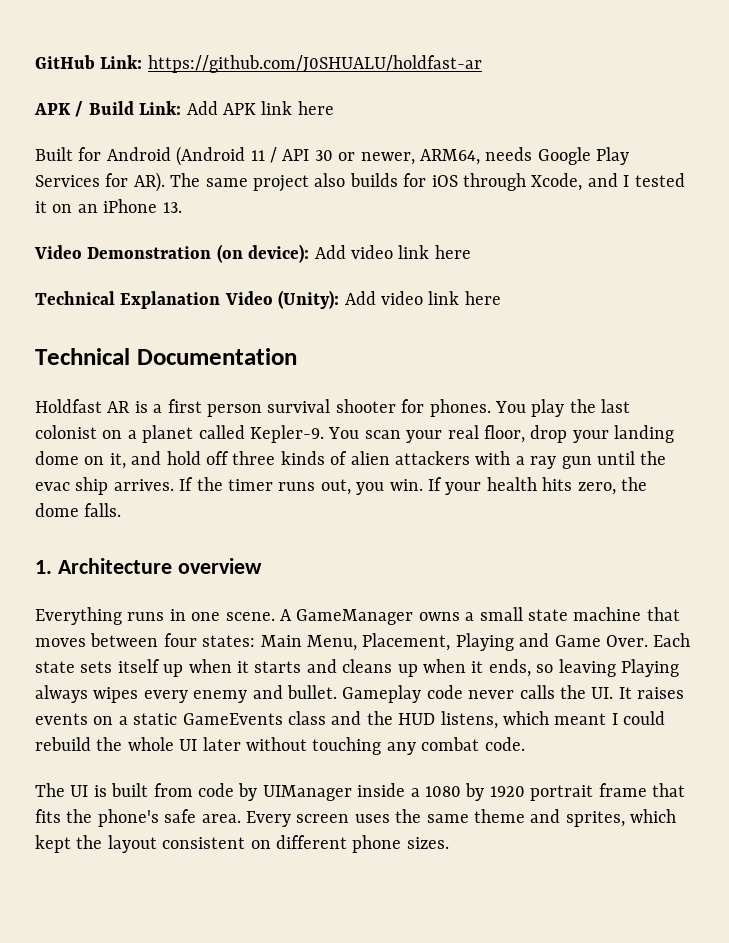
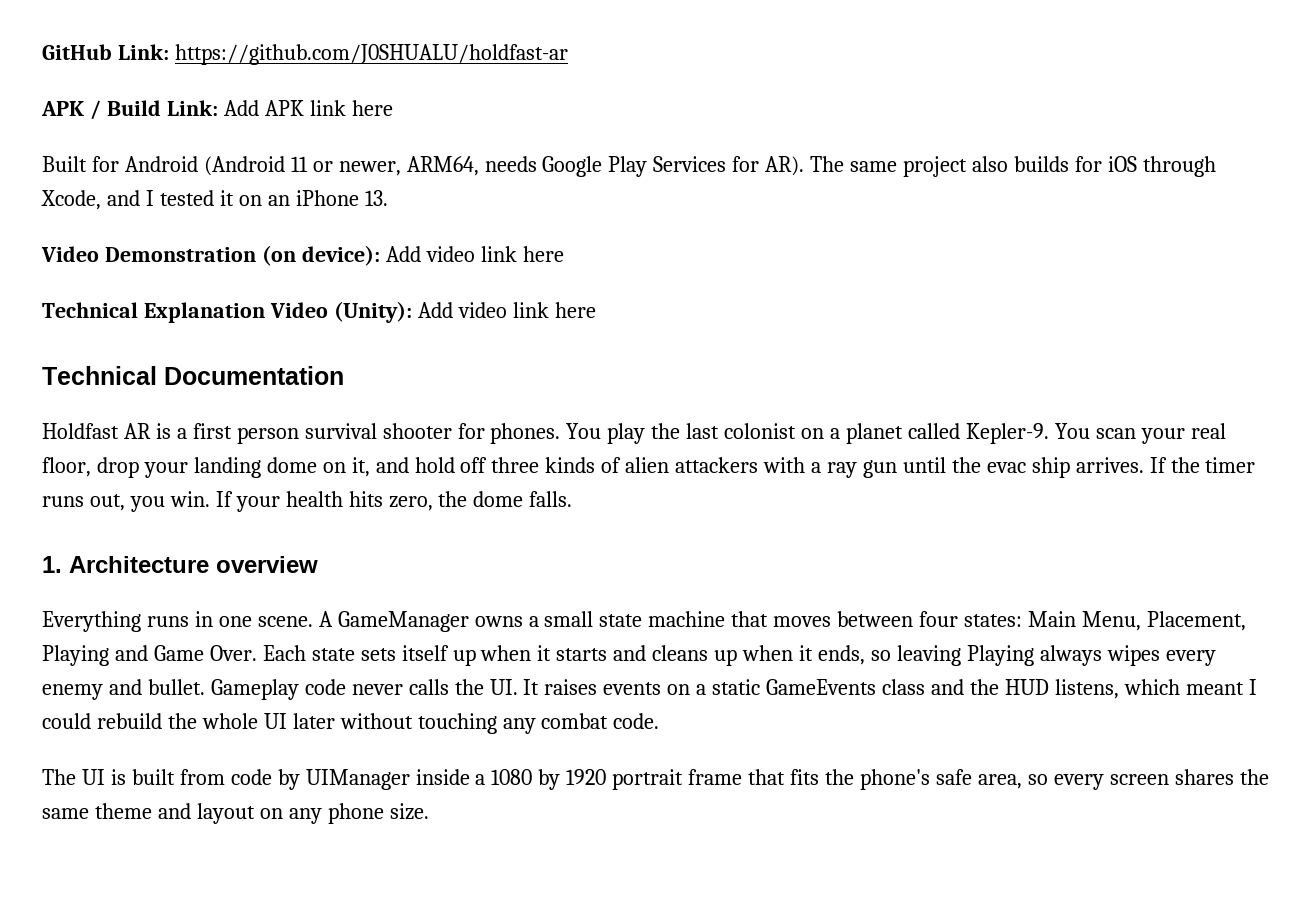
[270,147,333,163] / API 30 -> (308, 164) none
[201,809,677,827] [35,835,449,853] area. Every screen uses the same theme and sprites, which kept the layout consistent on different phone sizes. -> [977,769,1269,790] [42,803,429,824] area, so every screen shares the same theme and layout on any phone size.

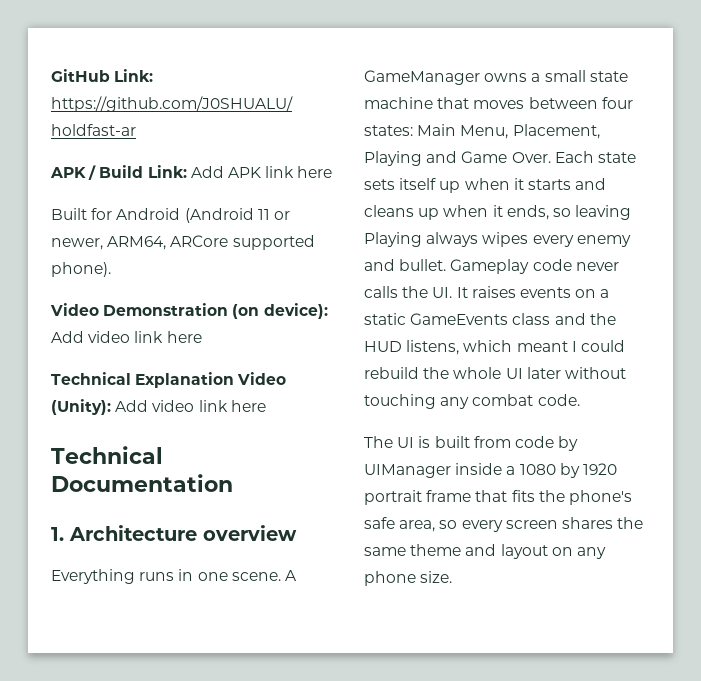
[484,156,1216,177] [41,190,388,210] needs Google Play Services for AR). The same project also builds for iOS through Xcode, and I tested it on an iPhone 13. -> [170,235,315,250] [51,262,111,277] ARCore supported phone).
[42,423,1226,444] [42,457,1256,478] [42,491,573,512] // Holdfast AR is a first person survival shooter for phones. You play the last colonist on a planet called Kepler-9. You scan your real floor, drop your landing dome on it, and hold off three kinds of alien attackers with a ray gun until the evac ship arrives. If the timer runs out, you win. If your health hits zero, the dome falls. -> (233, 483) none

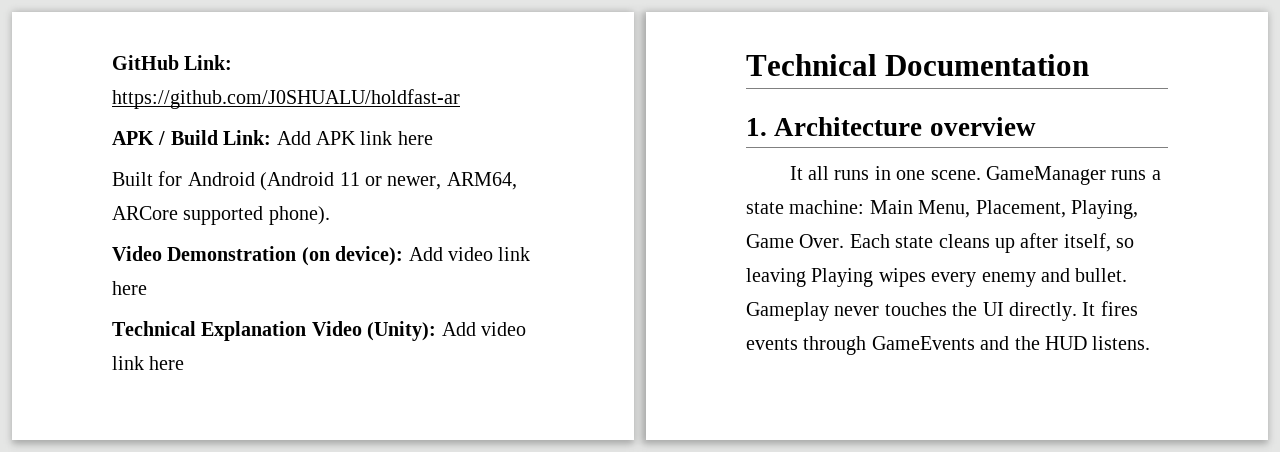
[51,569,135,584] Everything -> [789,166,830,180] It all
[284,570,297,581] [364,70,628,85] [364,97,633,109] [364,125,413,136] A GameManager owns a small state machine that moves between four states: -> [986,166,1161,185] [746,200,865,214] GameManager runs a state machine:
[364,151,458,166] Playing and -> [1071,200,1138,219] Playing,
[364,178,607,193] [364,205,549,220] sets itself up when it starts and cleans up when it ends, -> [938,233,1111,253] cleans up after itself,
[426,232,479,247] always -> (874, 277) none
[532,259,619,271] [364,286,610,298] [364,313,616,325] [364,340,625,355] [364,367,626,379] [364,394,580,409] [364,436,579,451] [364,463,617,478] [364,490,632,505] [364,517,644,532] [364,544,606,559] [364,571,453,586] code never calls the UI. It raises events on a static GameEvents class and the HUD listens, which meant I could rebuild the whole UI later without touching any combat code. // The UI is built from code by UIManager inside a 1080 by 1920 portrait frame that fits the phone's safe area, so every screen shares the same theme and layout on any phone size. -> [834,301,1138,321] [746,336,1151,355] never touches the UI directly. It fires events through GameEvents and the HUD listens.

